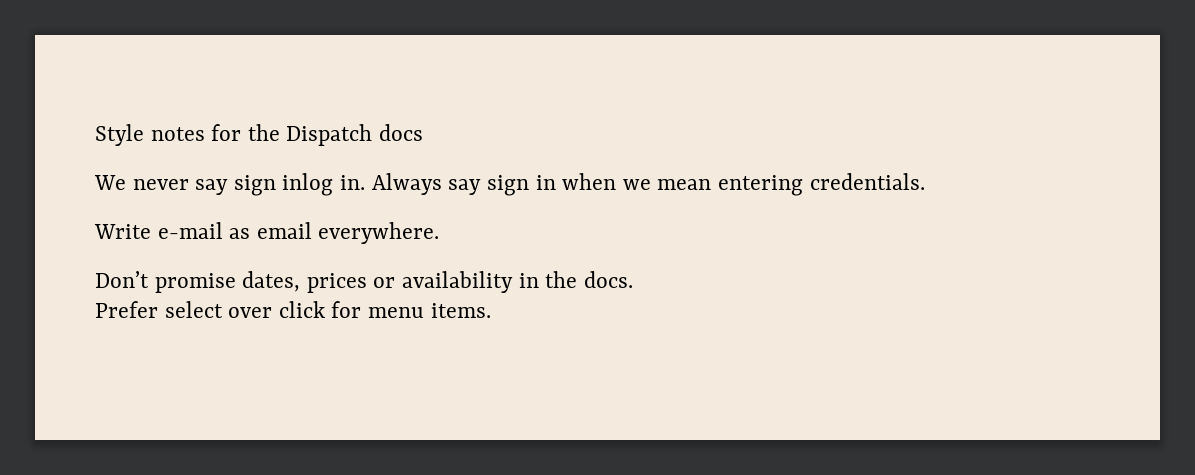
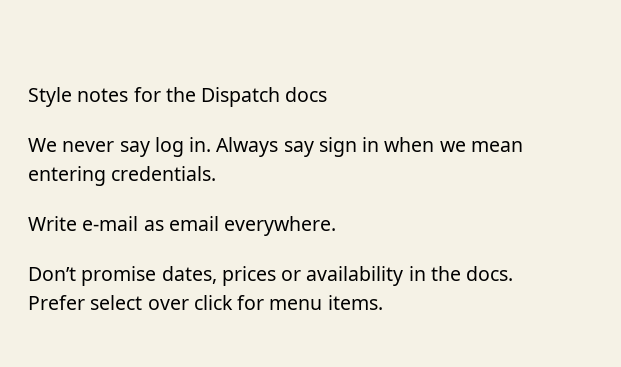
[233,173,334,196] sign inlog -> [154,137,184,157] log

